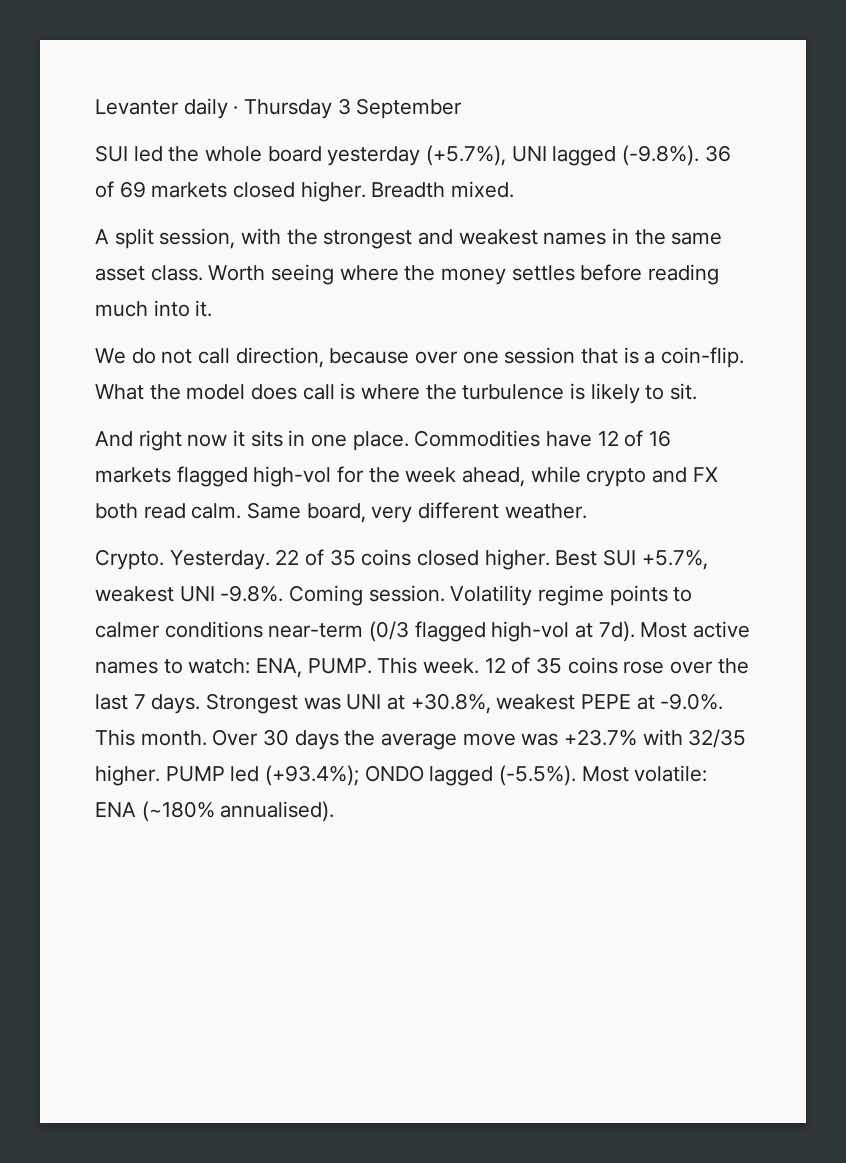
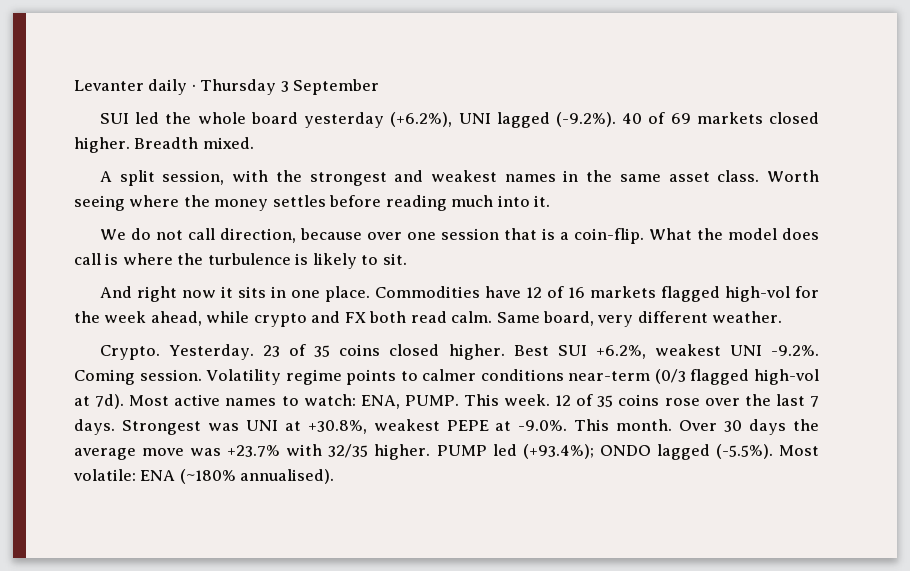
[426,145,507,166] (+5.7%), -> [390,112,453,127] (+6.2%),
[622,145,731,166] (-9.8%). 36 -> [555,112,643,127] (-9.2%). 40
[275,549,300,565] 22 -> [263,345,281,357] 23
[641,549,708,570] +5.7%, -> [595,345,646,359] +6.2%,
[220,585,284,602] -9.8%. -> [770,345,819,356] -9.2%.

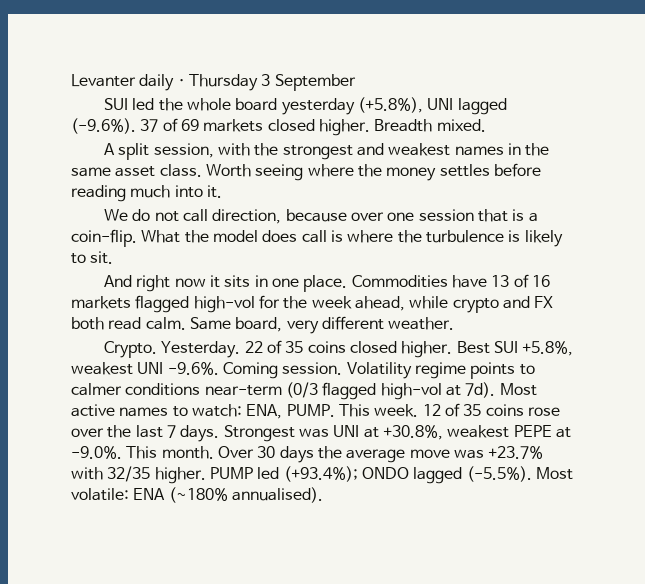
[390,112,453,127] (+6.2%), -> [357,97,423,113] (+5.8%),
[555,112,643,127] (-9.2%). 40 -> [71,118,159,134] (-9.6%). 37
[526,287,543,298] 12 -> [491,275,510,287] 13
[263,345,281,357] 23 -> [244,341,263,353] 22
[595,345,646,359] +6.2%, -> [522,341,574,356] +5.8%,
[770,345,819,356] -9.2%. -> [167,362,219,375] -9.6%.

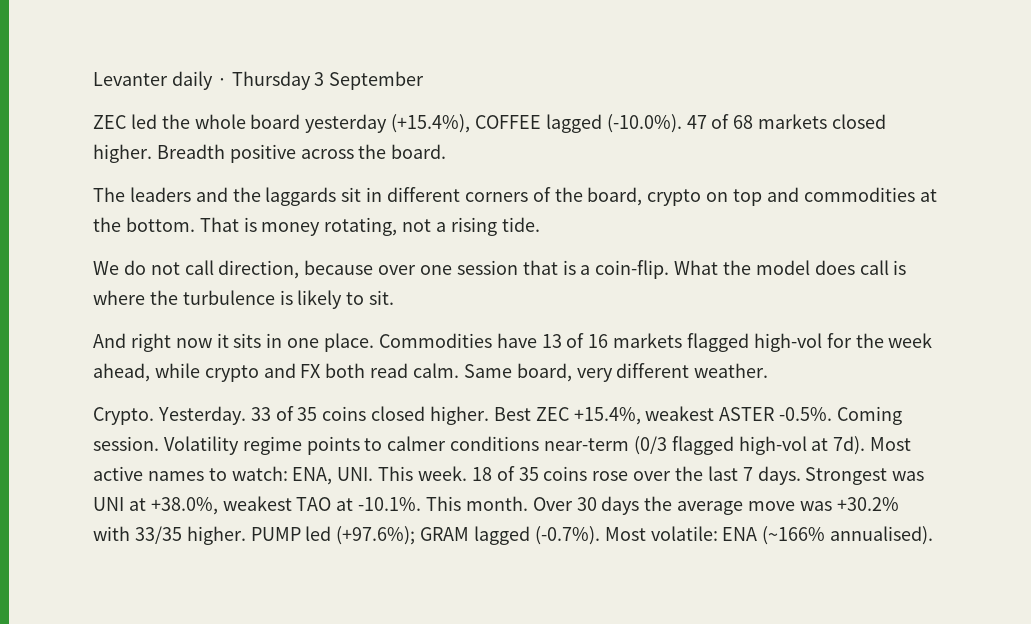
[103,98,128,110] SUI -> [93,115,126,129] ZEC
[357,97,507,115] [71,118,486,136] [103,143,550,160] [71,163,541,181] [71,185,222,202] (+5.8%), UNI lagged (-9.6%). 37 of 69 markets closed higher. Breadth mixed. // A split session, with the strongest and weakest names in the same asset class. Worth seeing where the money settles before reading much into it. -> [391,114,887,133] [93,144,447,163] [93,187,937,206] [93,217,540,236] (+15.4%), COFFEE lagged (-10.0%). 47 of 68 markets closed higher. Breadth positive across the board. // The leaders and the laggards sit in different corners of the board, crypto on top and commodities at the bottom. That is money rotating, not a rising tide.
[244,341,263,353] 22 -> [250,407,271,421] 33
[493,341,574,356] [71,362,219,375] SUI +5.8%, weakest UNI -9.6%. -> [535,406,833,425] ZEC +15.4%, weakest ASTER -0.5%.
[286,404,335,417] PUMP. -> [337,467,374,481] UNI.
[422,404,441,416] 12 -> [471,467,492,481] 18
[382,425,571,440] [71,446,122,459] +30.8%, weakest PEPE at -9.0%. -> [150,496,422,515] +38.0%, weakest TAO at -10.1%.
[488,446,544,459] [71,466,532,484] +23.7% with 32/35 higher. PUMP led (+93.4%); ONDO lagged (-5.5%). -> [836,497,899,511] [93,526,600,545] +30.2% with 33/35 higher. PUMP led (+97.6%); GRAM lagged (-0.7%).
[168,487,228,503] (~180% -> [762,526,826,545] (~166%

